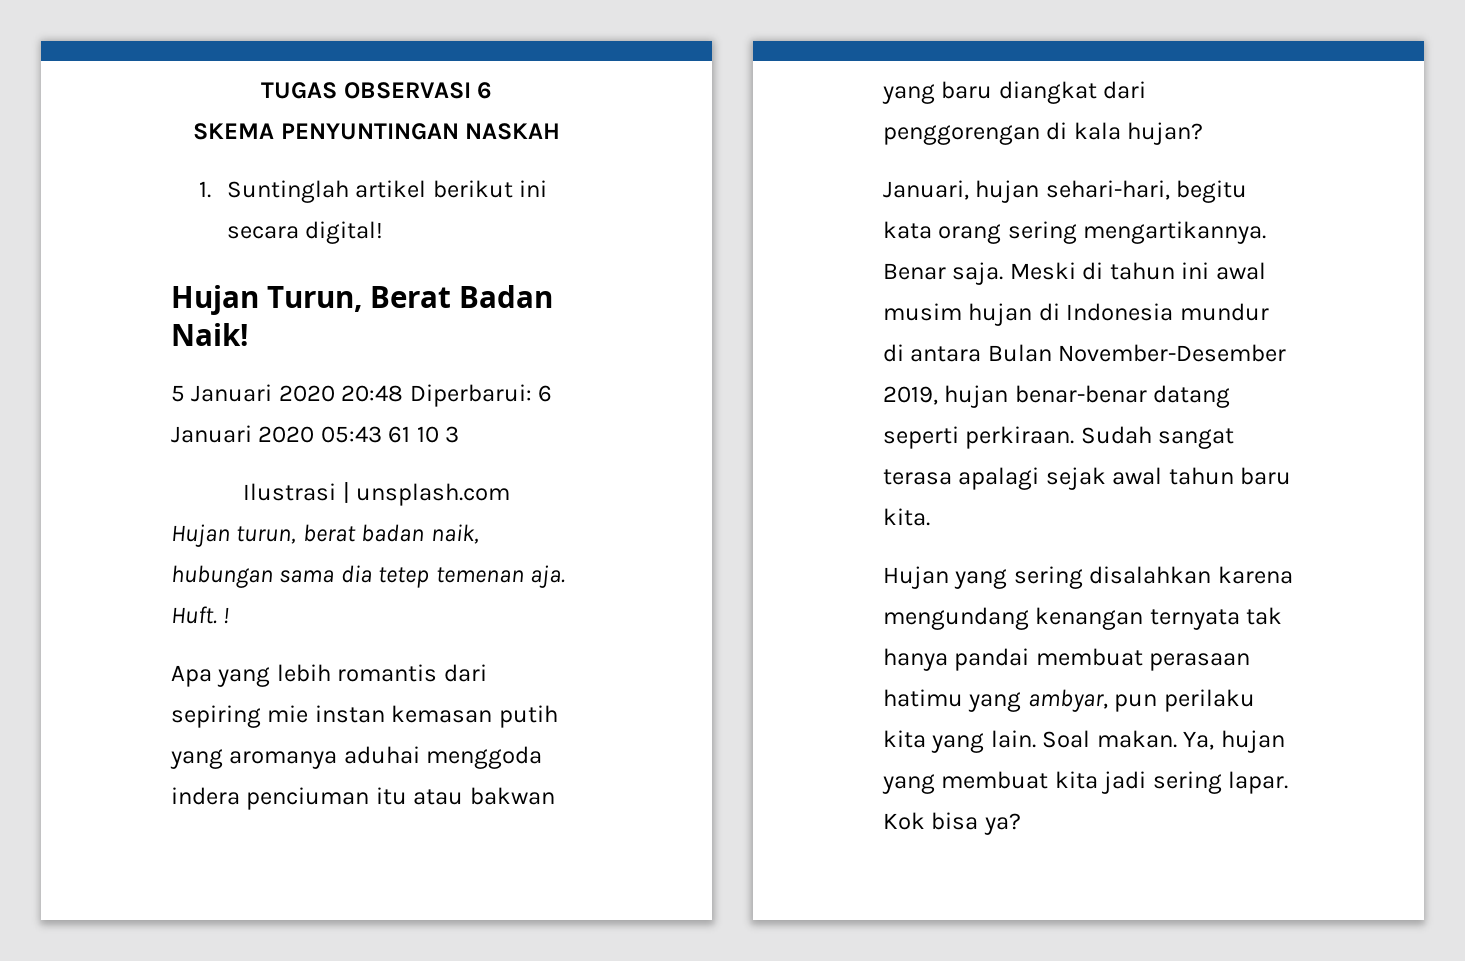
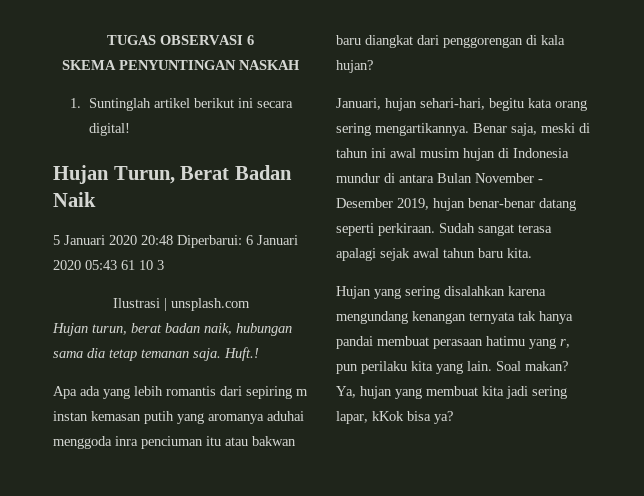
[171,323,248,346] Naik! -> [53,192,96,207] Naik
[378,565,566,588] [171,606,230,624] tetep temenan aja. Huft. ! -> [109,347,259,361] tetap temanan saja. Huft.!
(212, 676) none -> [80,386,100,396] ada
[267,705,309,723] mie -> [296,389,308,396] m
[171,787,240,805] indera -> [115,436,138,446] inra
[882,84,935,104] yang -> (296, 441) none
[952,262,1076,285] saja. Meski -> [511,123,575,136] saja, meski
[1058,344,1287,362] November-Desember -> [475,173,543,183] [336,198,393,208] November - Desember
[1027,689,1108,712] ambyar, -> [560,339,570,348] r,
[1096,730,1177,748] makan. -> [525,361,568,371] makan?
[1228,771,1289,794] [883,812,925,830] lapar. Kok -> [336,411,404,424] lapar, kKok

